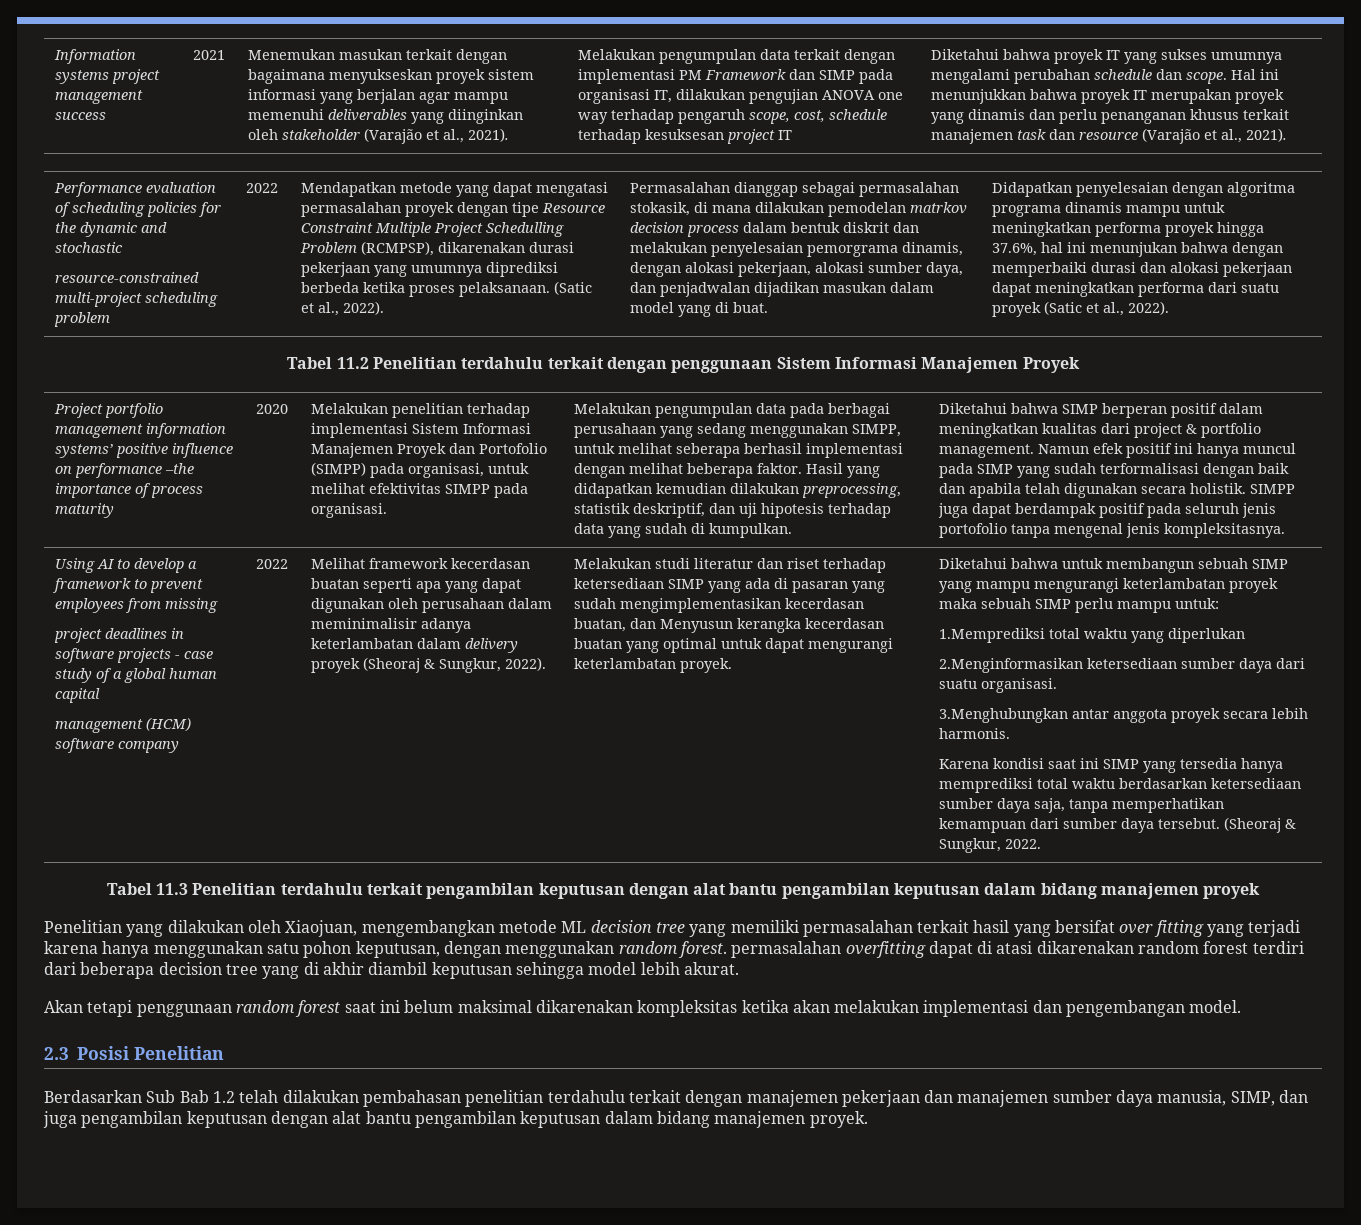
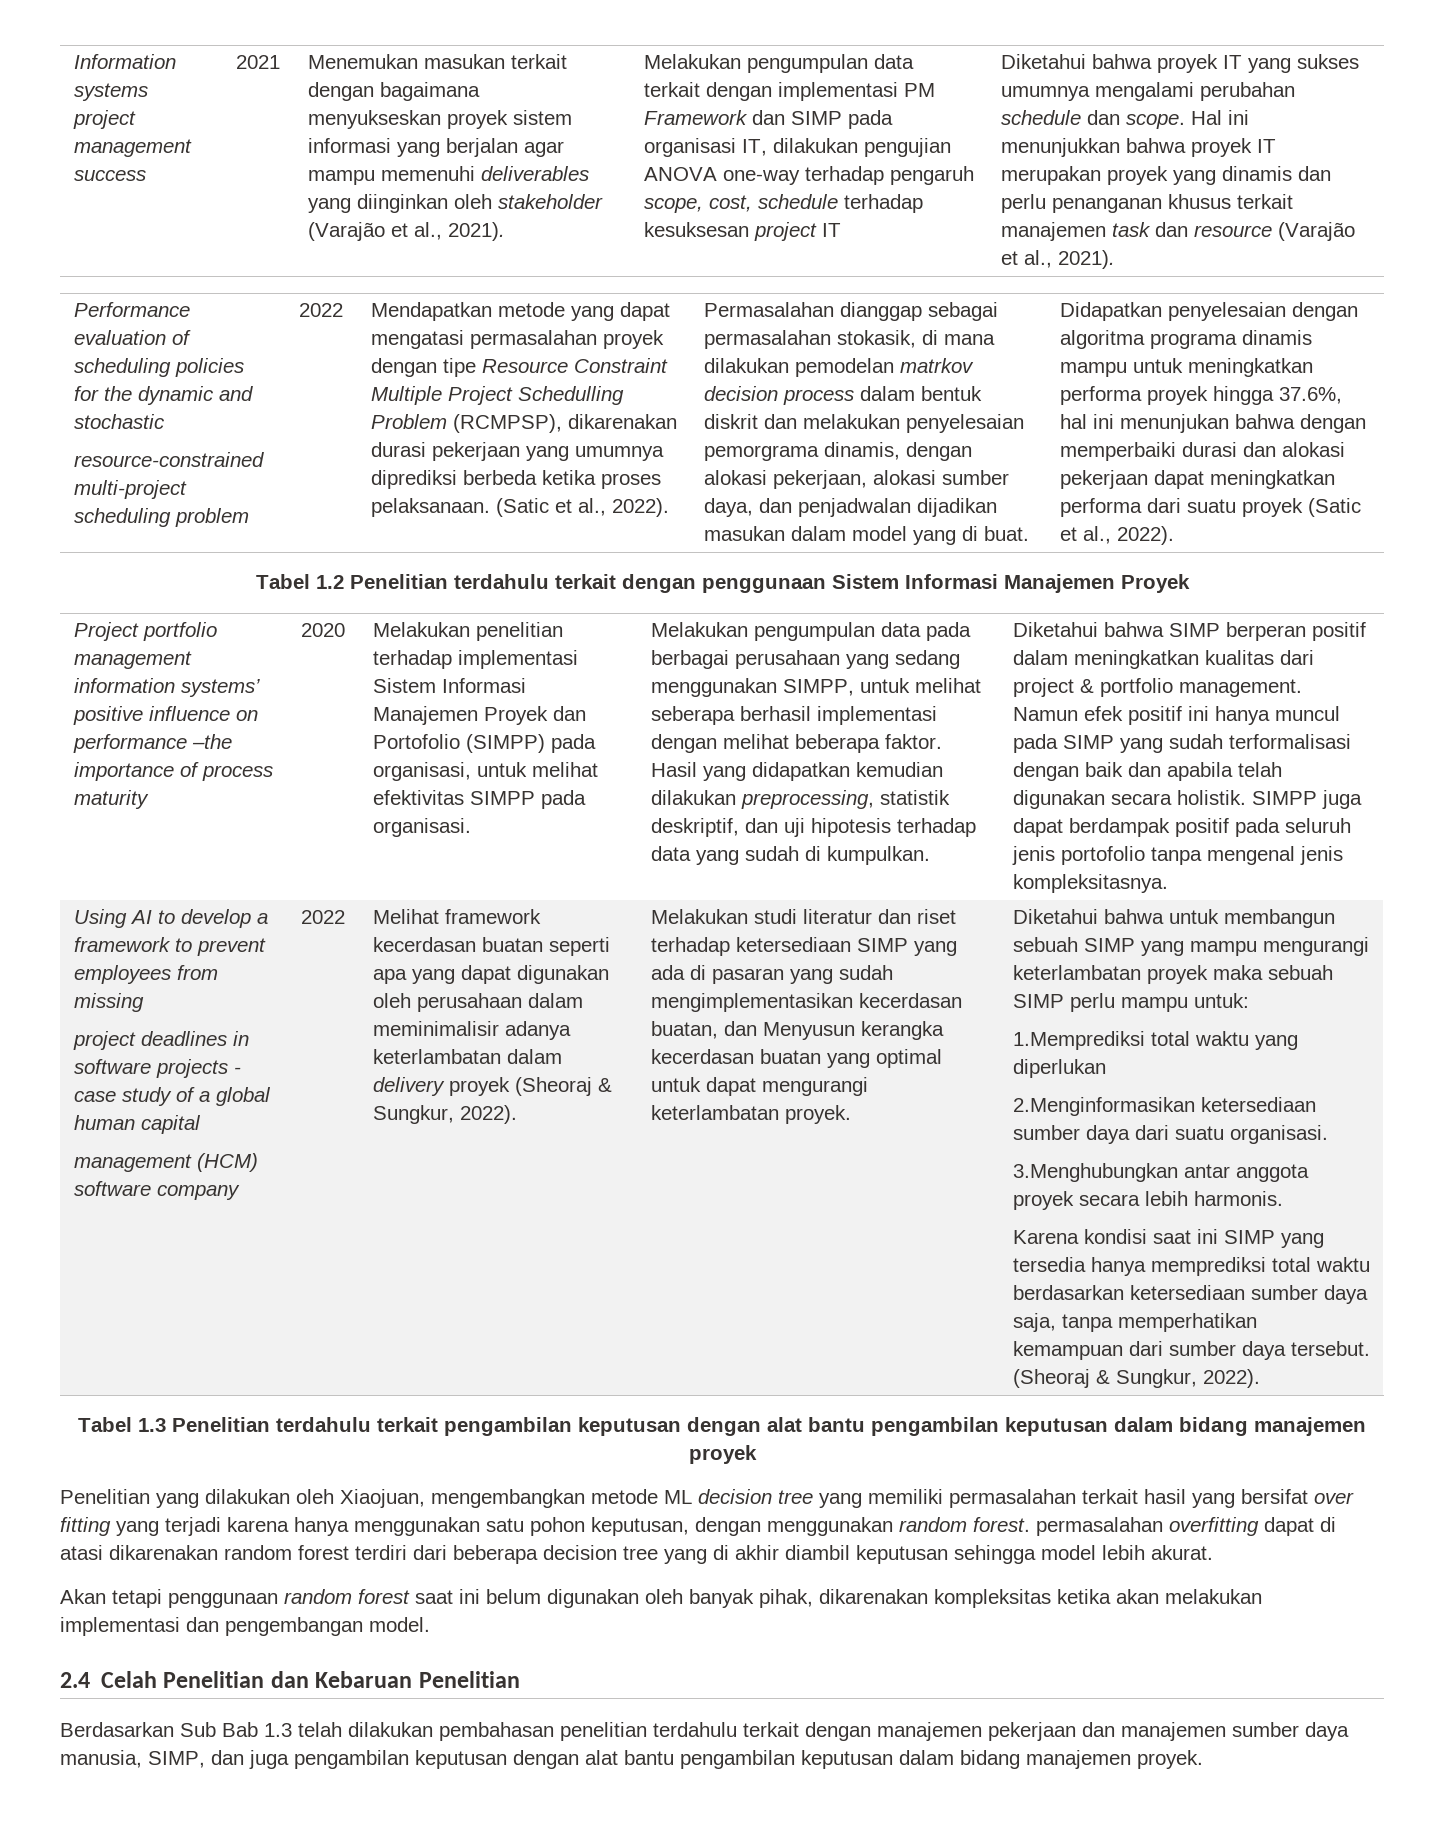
[878,92,904,100] [578,112,609,124] one way -> [722,170,800,185] one-way
[336,357,369,369] 11.2 -> [315,575,344,589] 1.2
[1005,839,1042,849] [106,883,188,895] 2022. // Tabel 11.3 -> [1202,1369,1260,1388] [78,1417,166,1432] 2022). // Tabel 1.3
[457,1000,532,1013] maksimal -> [547,1589,813,1608] digunakan oleh banyak pihak,
[44,1046,129,1060] 2.3 Posisi -> [60,1671,413,1688] 2.4 Celah Penelitian dan Kebaruan
[212,1091,235,1103] 1.2 -> [264,1723,292,1737] 1.3

